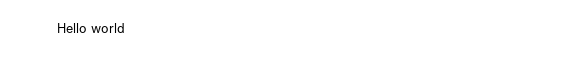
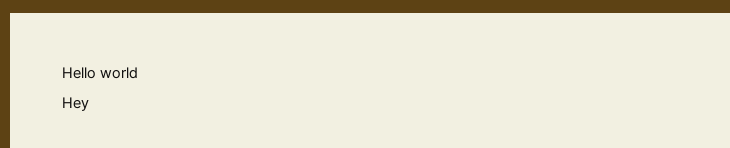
(125, 28) none -> [62,97,89,111] // Hey

